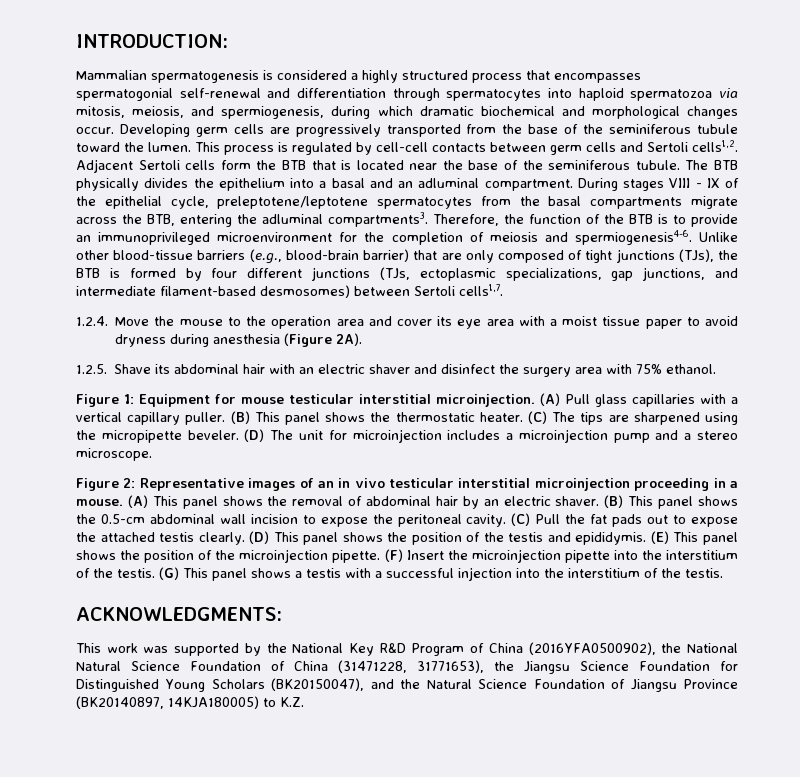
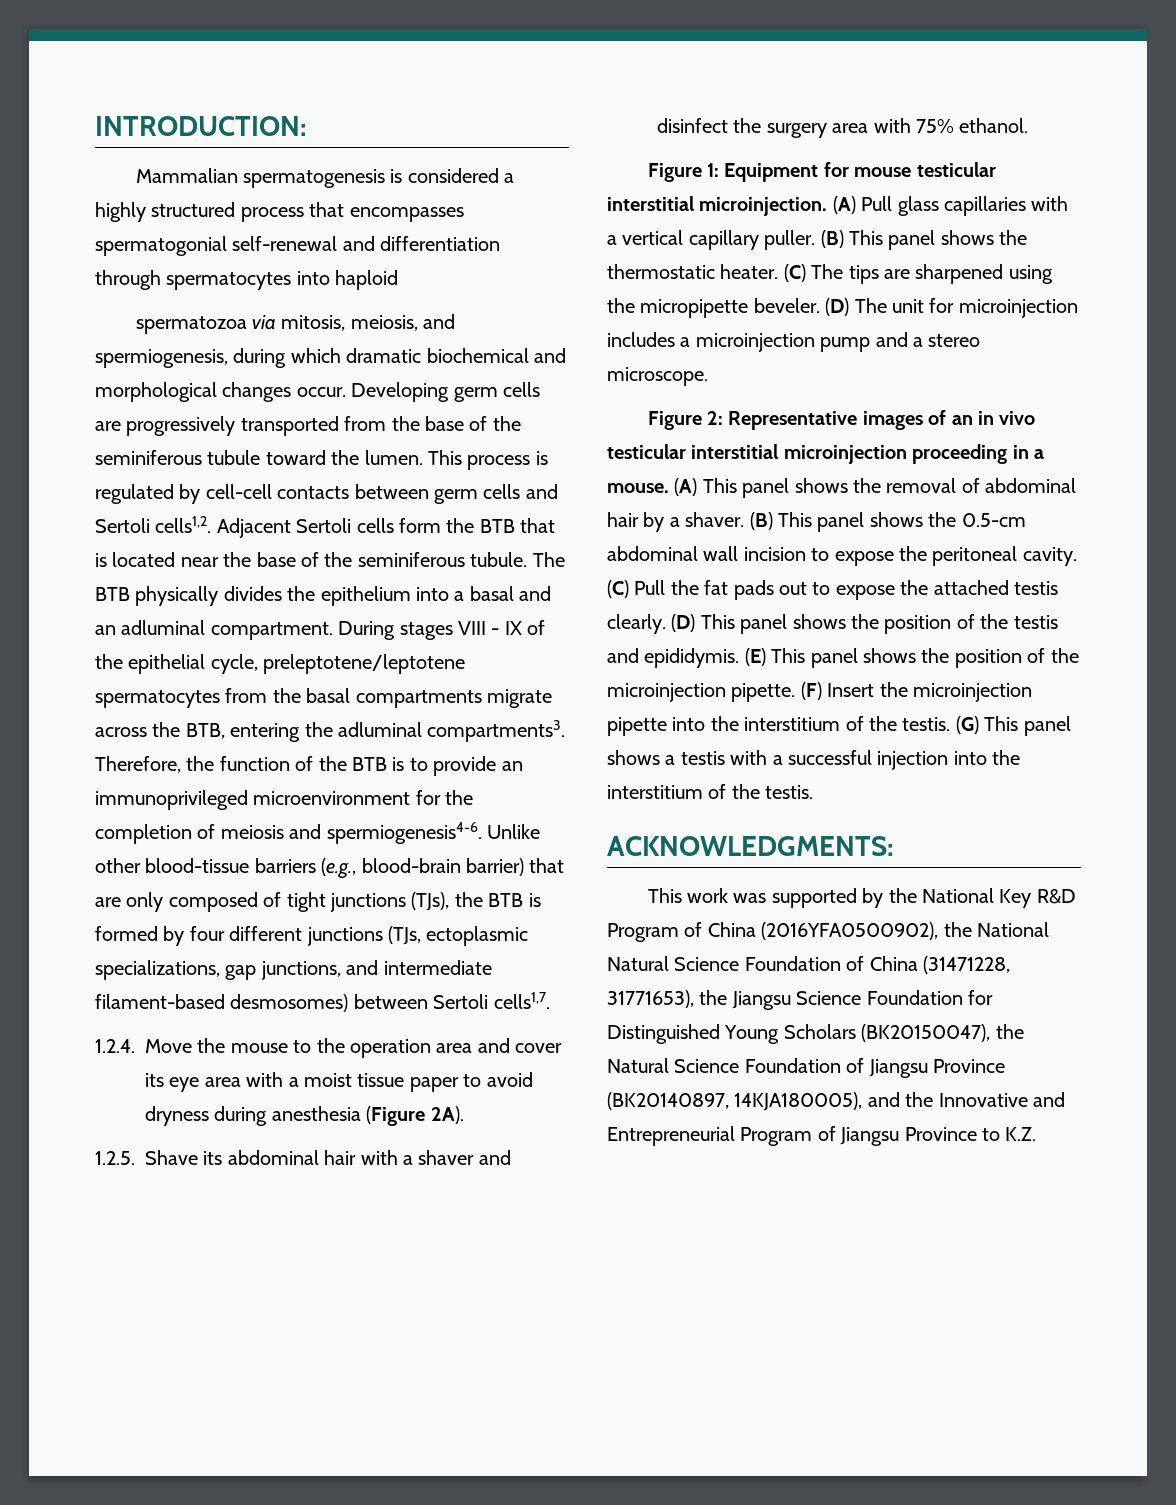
(624, 94) none -> (399, 280) //
[299,364,366,374] an electric -> [403,1155,413,1165] a
[483,496,551,506] an electric -> [669,517,680,527] a
[370,679,394,689] and -> (991, 1033) none
[168,696,259,709] 14KJA180005) -> [734,1092,1065,1111] [607,1126,977,1146] 14KJA180005), and the Innovative and Entrepreneurial Program of Jiangsu Province

